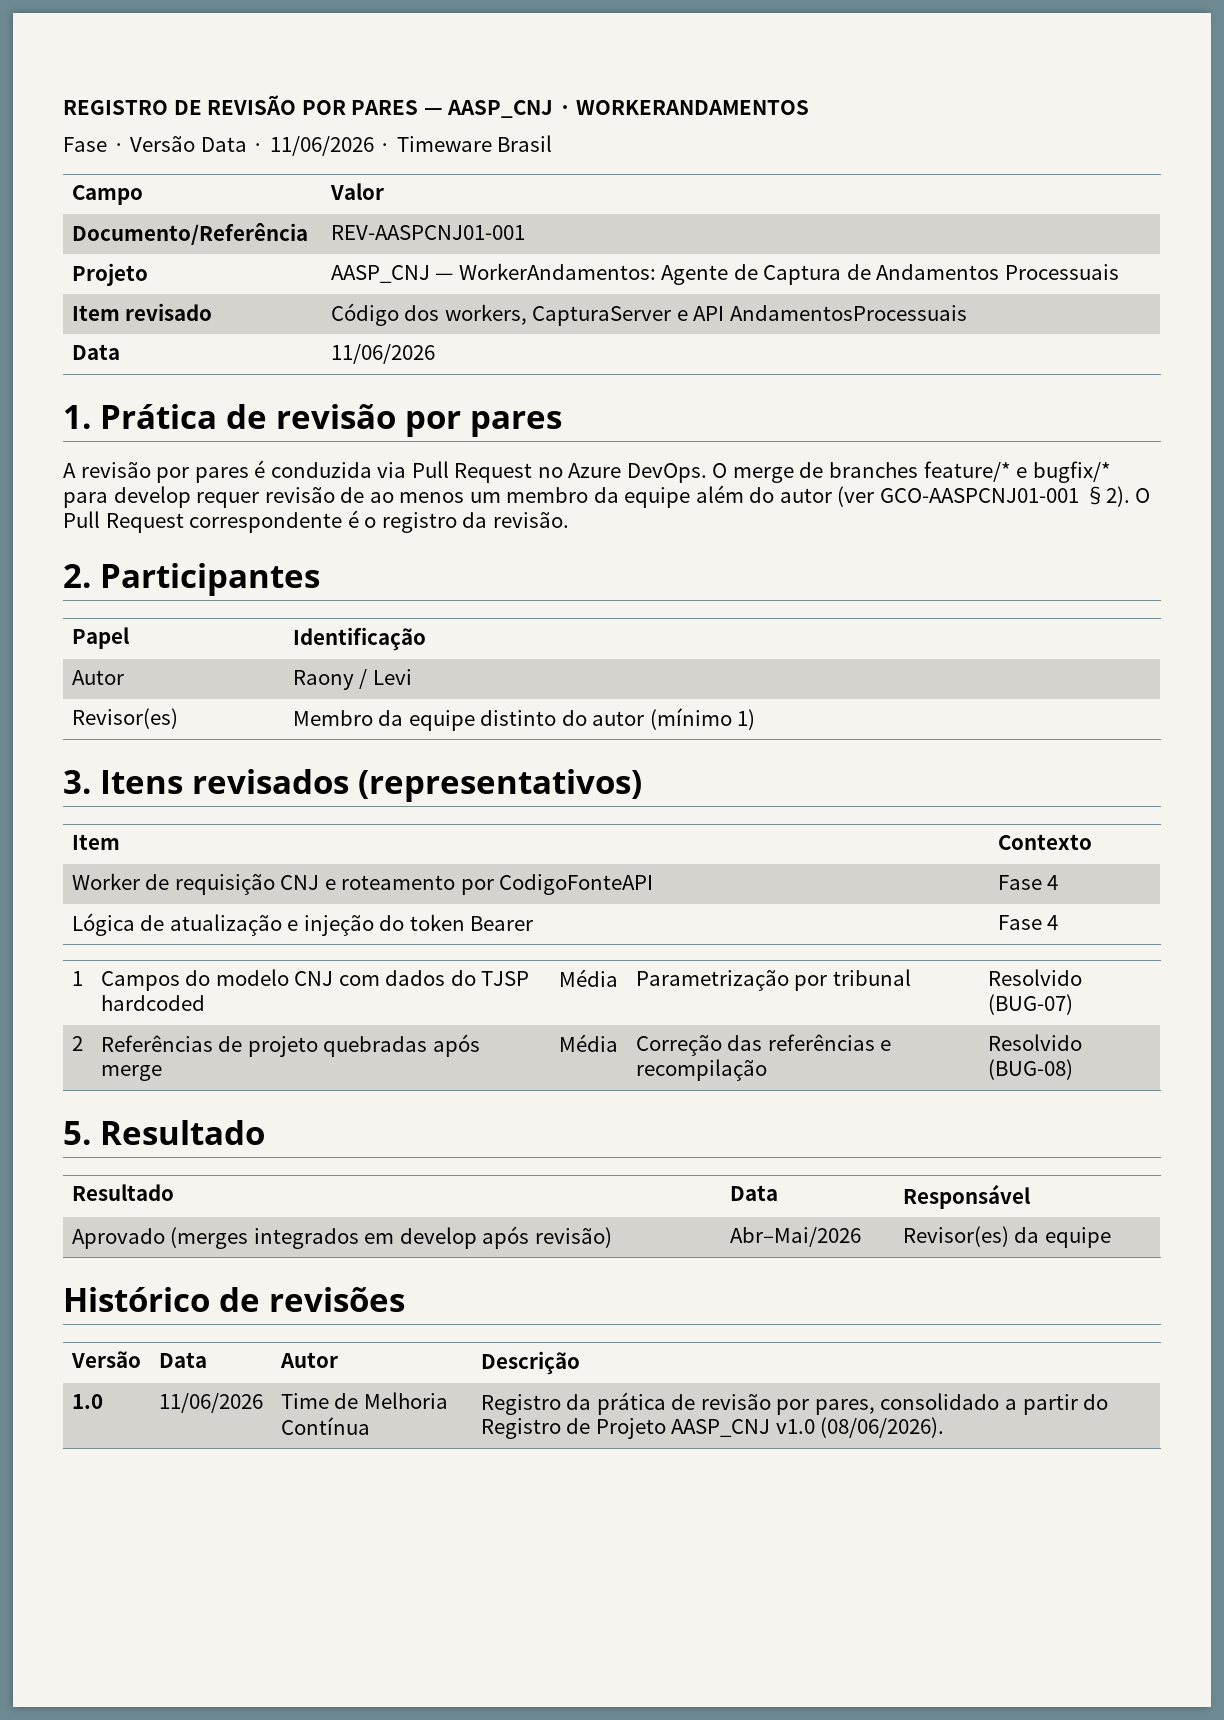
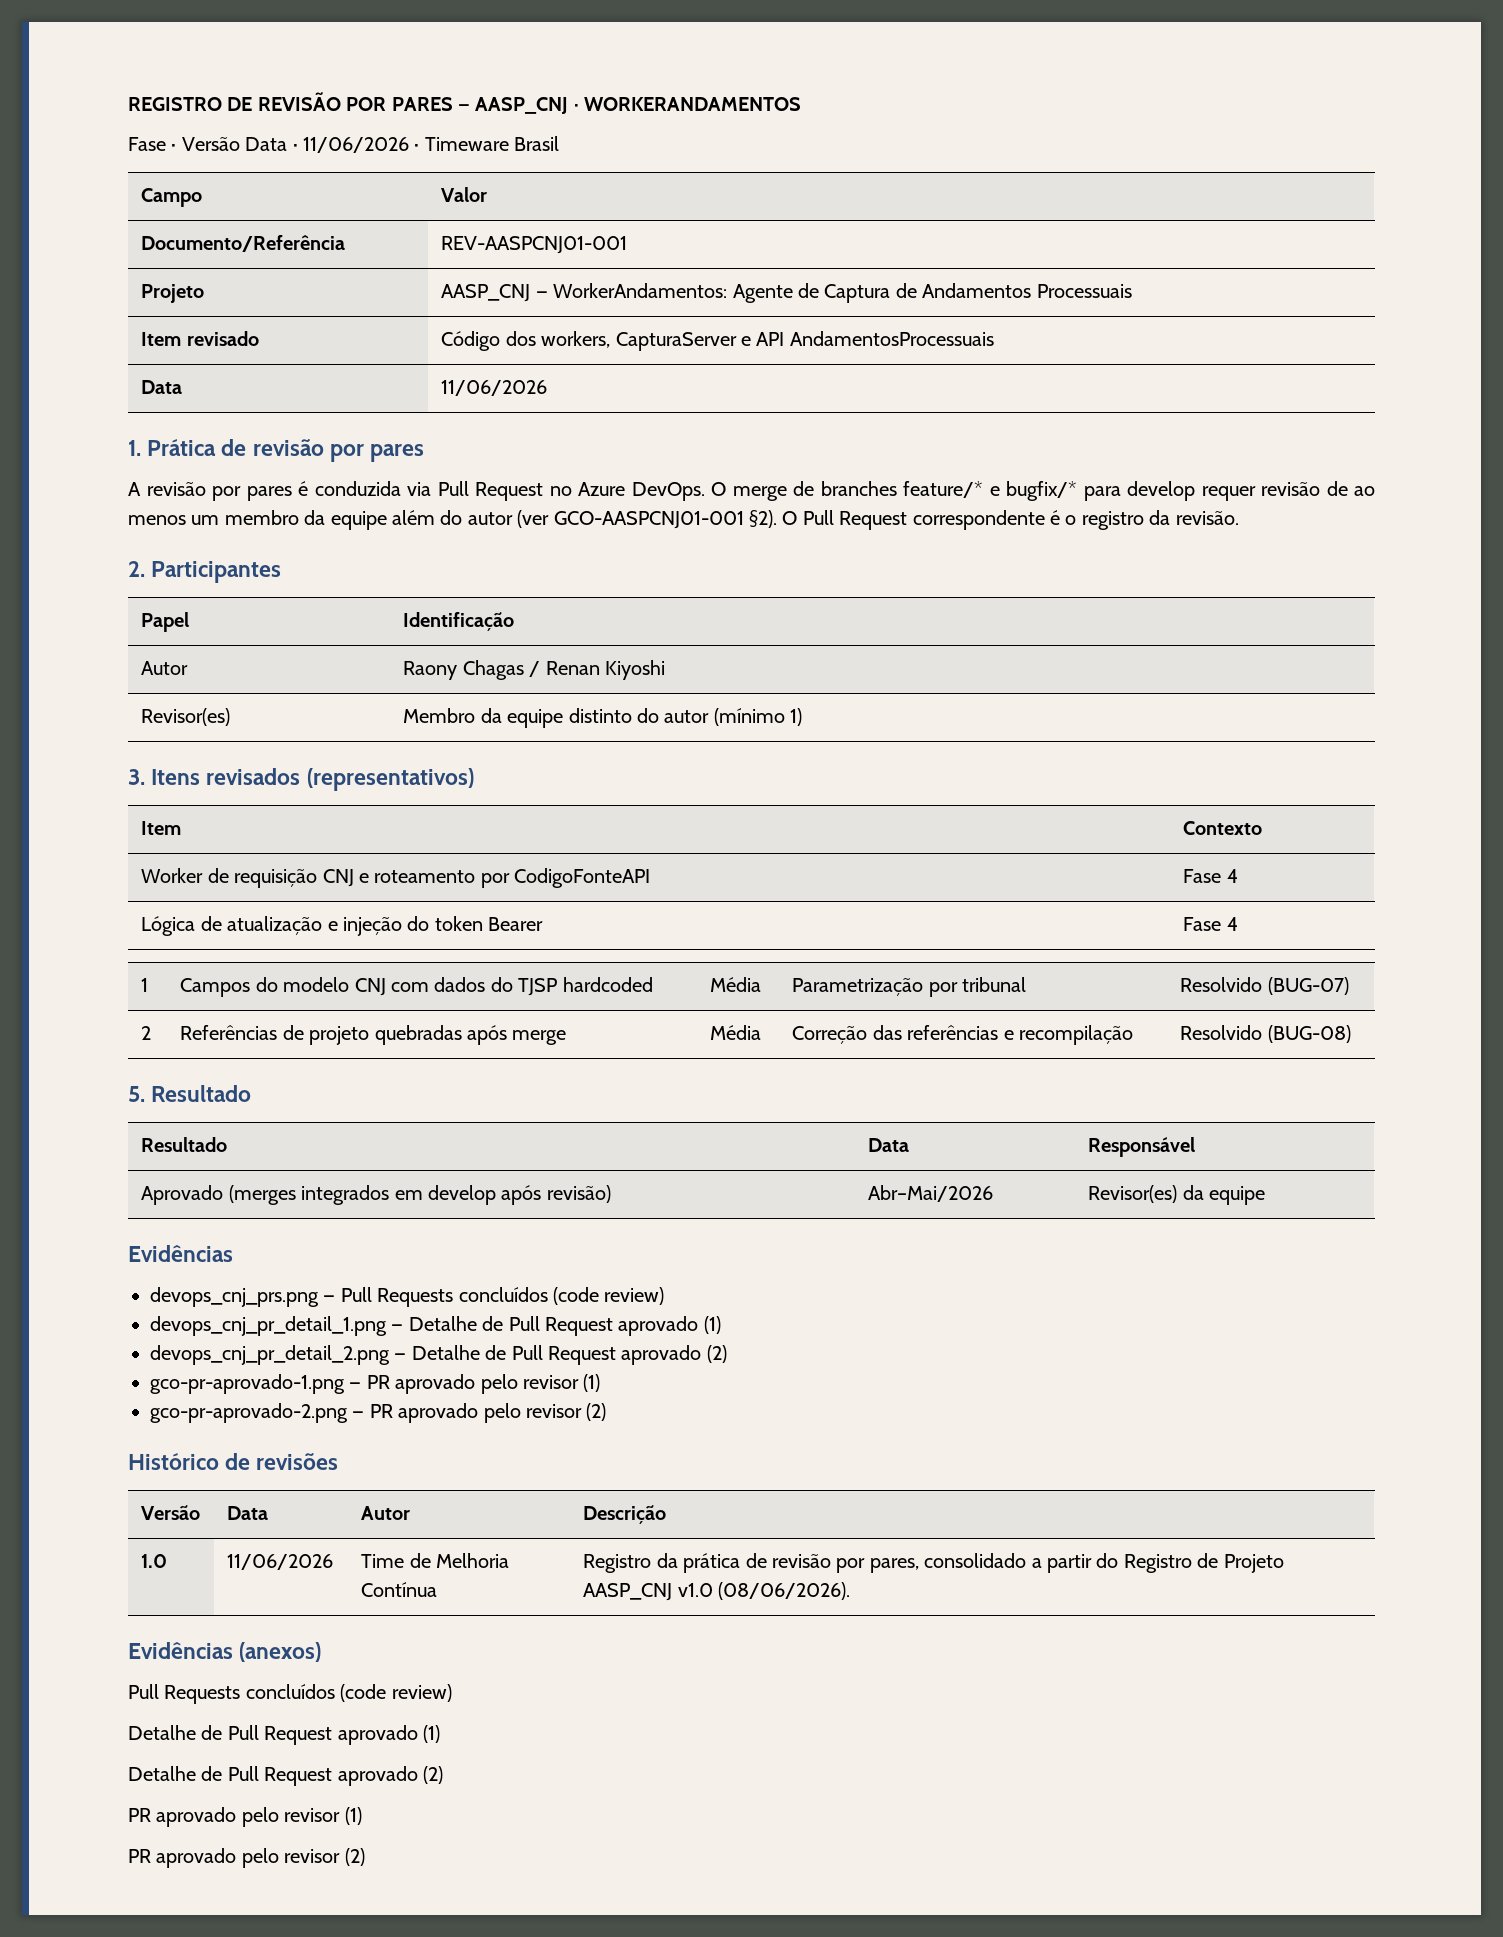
[359,669,412,689] / Levi -> [462,660,666,680] Chagas / Renan Kiyoshi
(1111, 1237) none -> [128,1245,233,1262] [150,1287,665,1307] [150,1316,721,1336] [150,1345,727,1365] [150,1374,601,1394] [150,1403,607,1423] // Evidências // devops_cnj_prs.png — Pull Requests concluídos (code review) // devops_cnj_pr_detail_1.png — Detalhe de Pull Request aprovado (1) // devops_cnj_pr_detail_2.png — Detalhe de Pull Request aprovado (2) // gco-pr-aprovado-1.png — PR aprovado pelo revisor (1) // gco-pr-aprovado-2.png — PR aprovado pelo revisor (2)
(945, 1427) none -> [128,1642,322,1662] [128,1684,452,1704] [128,1725,440,1745] [128,1766,443,1786] [128,1807,362,1827] [128,1848,365,1868] // Evidências (anexos) // Pull Requests concluídos (code review) // Detalhe de Pull Request aprovado (1) // Detalhe de Pull Request aprovado (2) // PR aprovado pelo revisor (1) // PR aprovado pelo revisor (2)

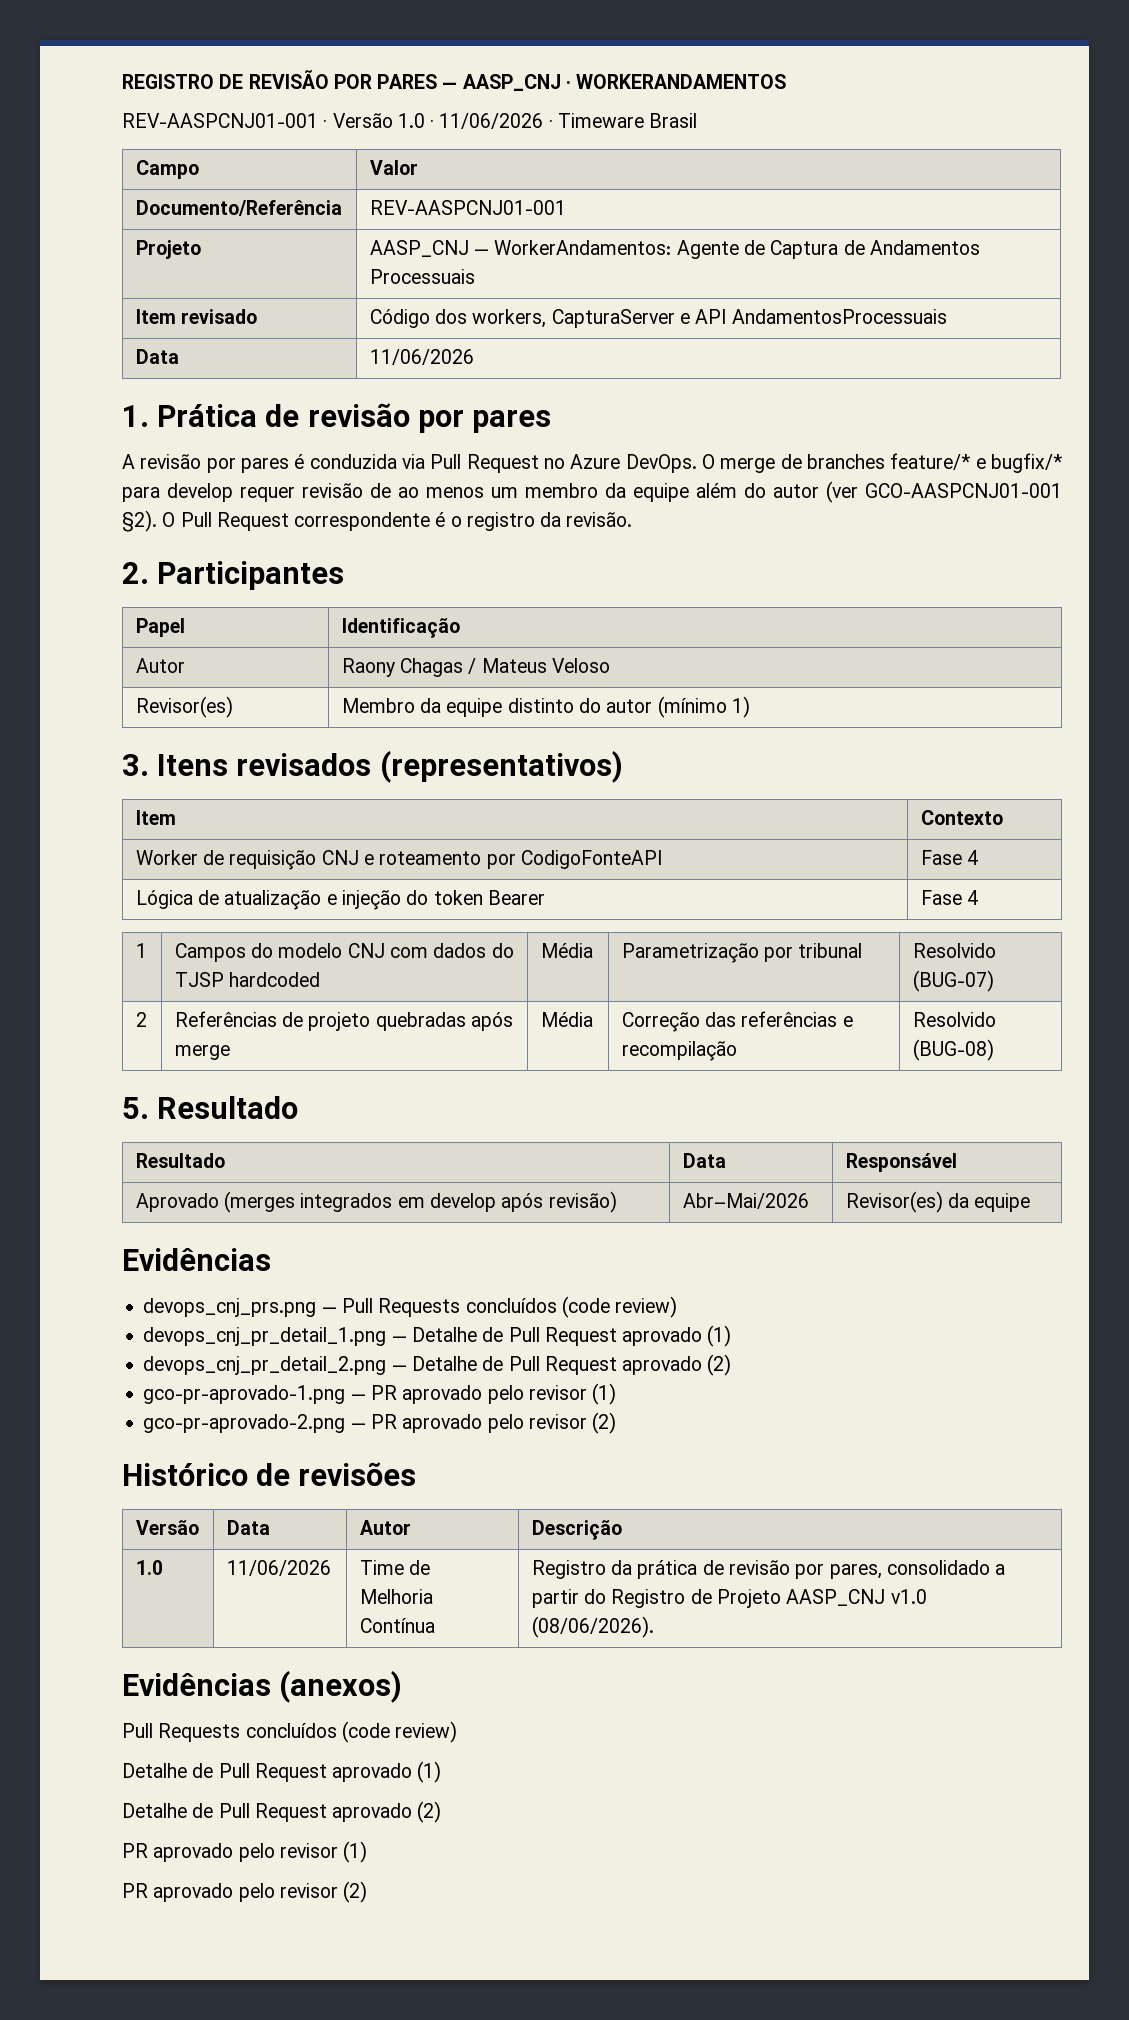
[128,137,166,151] Fase -> [122,113,318,128] REV-AASPCNJ01-001
[245,137,288,151] Data -> [397,113,425,128] 1.0
[545,660,666,680] Renan Kiyoshi -> [481,658,610,673] Mateus Veloso

